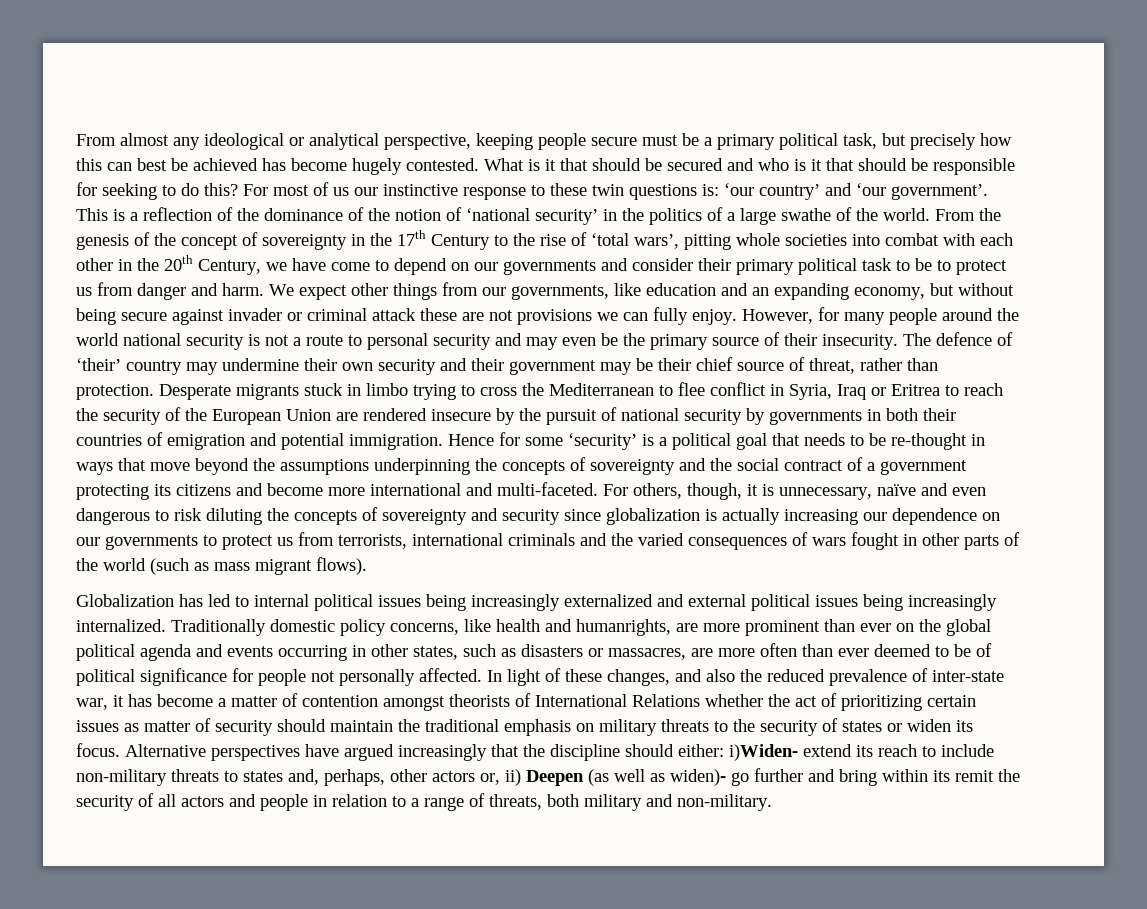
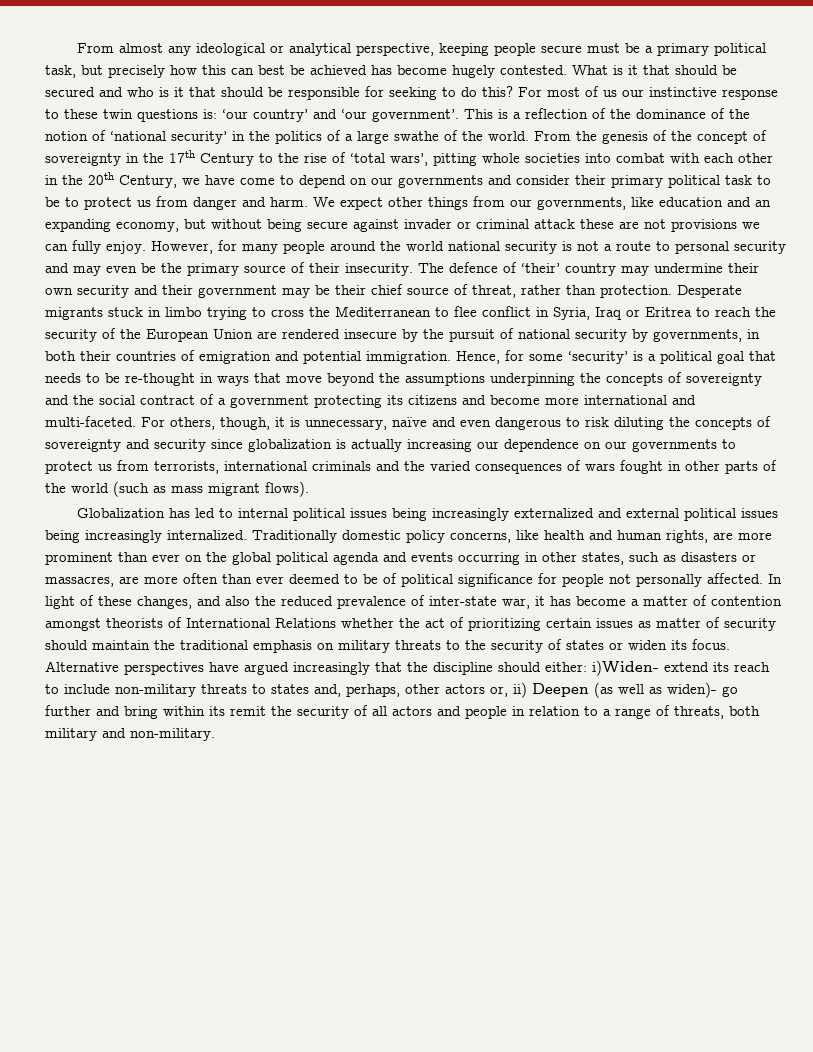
[769,410,862,425] governments -> [653,329,742,342] governments,
[448,434,494,446] Hence -> [456,351,500,364] Hence,
[576,619,671,636] humanrights, -> [617,530,708,543] human rights,

